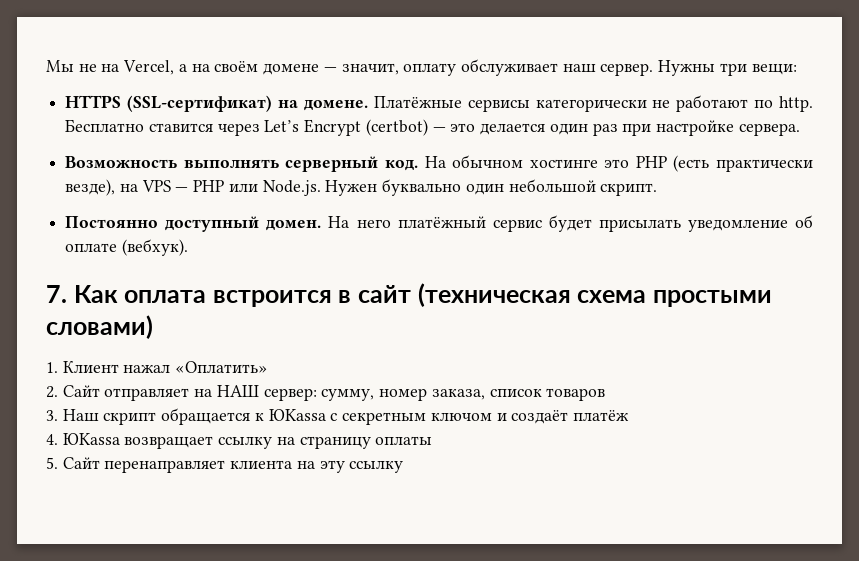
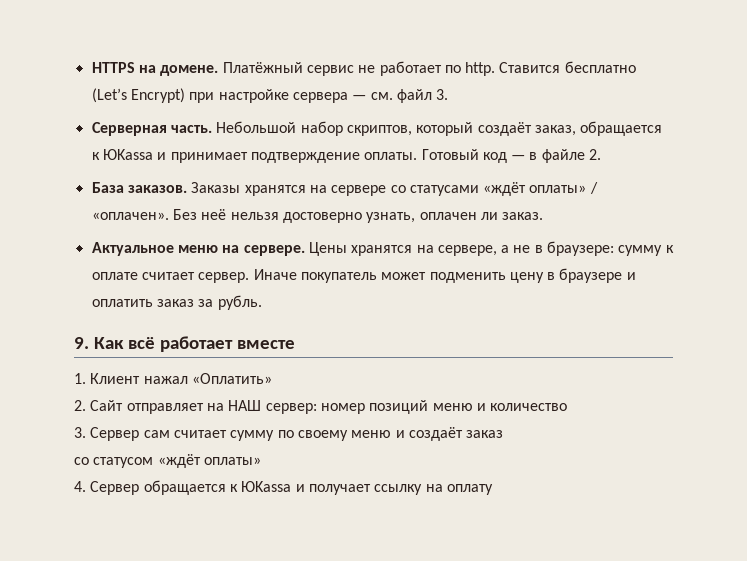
[46,59,797,76] [65,95,813,112] [65,119,800,136] [65,155,814,172] [65,179,658,196] [65,215,813,232] [65,239,188,256] [46,283,772,307] [46,315,153,339] Мы не на Vercel, а на своём домене — значит, оплату обслуживает наш сервер. Нужны три вещи: // HTTPS (SSL-сертификат) на домене. Платёжные сервисы категорически не работают по http. Бесплатно ставится через Let’s Encrypt (certbot) — это делается один раз при настройке сервера. // Возможность выполнять серверный код. На обычном хостинге это PHP (есть практически везде), на VPS — PHP или Node.js. Нужен буквально один небольшой скрипт. // Постоянно доступный домен. На него платёжный сервис будет присылать уведомление об оплате (вебхук). // 7. Как оплата встроится в сайт (техническая схема простыми словами) -> [91,61,636,76] [91,88,449,103] [91,121,663,136] [91,149,602,163] [91,182,598,196] [91,209,544,223] [91,241,674,256] [91,268,636,283] [91,295,262,310] [74,336,295,352] HTTPS на домене. Платёжный сервис не работает по http. Ставится бесплатно (Let’s Encrypt) при настройке сервера — см. файл 3. // Серверная часть. Небольшой набор скриптов, который создаёт заказ, обращается к ЮKassa и принимает подтверждение оплаты. Готовый код — в файле 2. // База заказов. Заказы хранятся на сервере со статусами «ждёт оплаты» / «оплачен». Без неё нельзя достоверно узнать, оплачен ли заказ. // Актуальное меню на сервере. Цены хранятся на сервере, а не в браузере: сумму к оплате считает сервер. Иначе покупатель может подменить цену в браузере и оплатить заказ за рубль. // 9. Как всё работает вместе
[321,388,606,401] [46,408,629,425] [46,433,433,449] [46,457,404,473] сумму, номер заказа, список товаров // 3. Наш скрипт обращается к ЮKassa с секретным ключом и создаёт платёж // 4. ЮKassa возвращает ссылку на страницу оплаты // 5. Сайт перенаправляет клиента на эту ссылку -> [320,400,568,414] [74,427,504,441] [74,454,261,468] [74,480,493,495] номер позиций меню и количество // 3. Сервер сам считает сумму по своему меню и создаёт заказ // со статусом «ждёт оплаты» // 4. Сервер обращается к ЮKassa и получает ссылку на оплату

